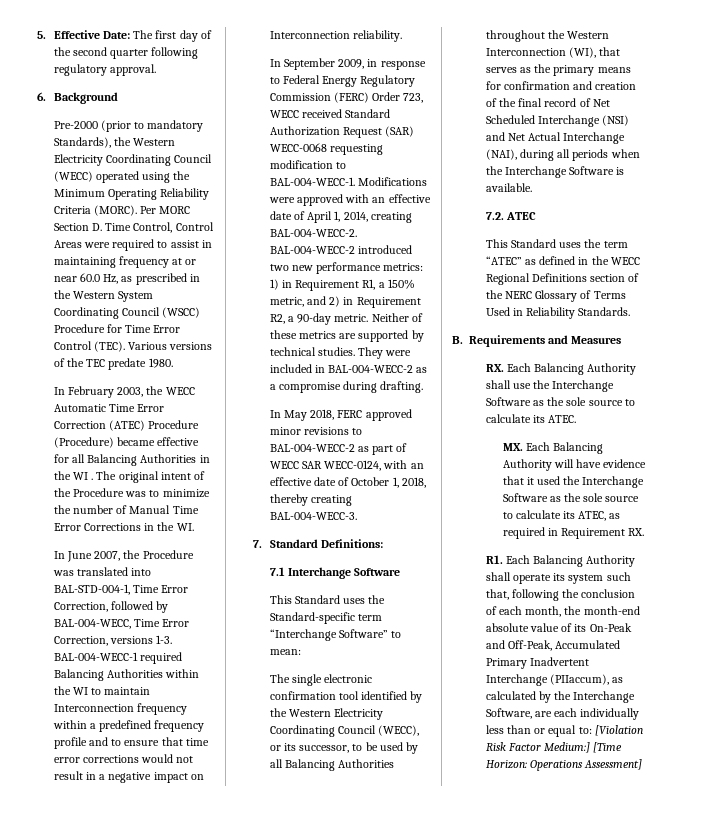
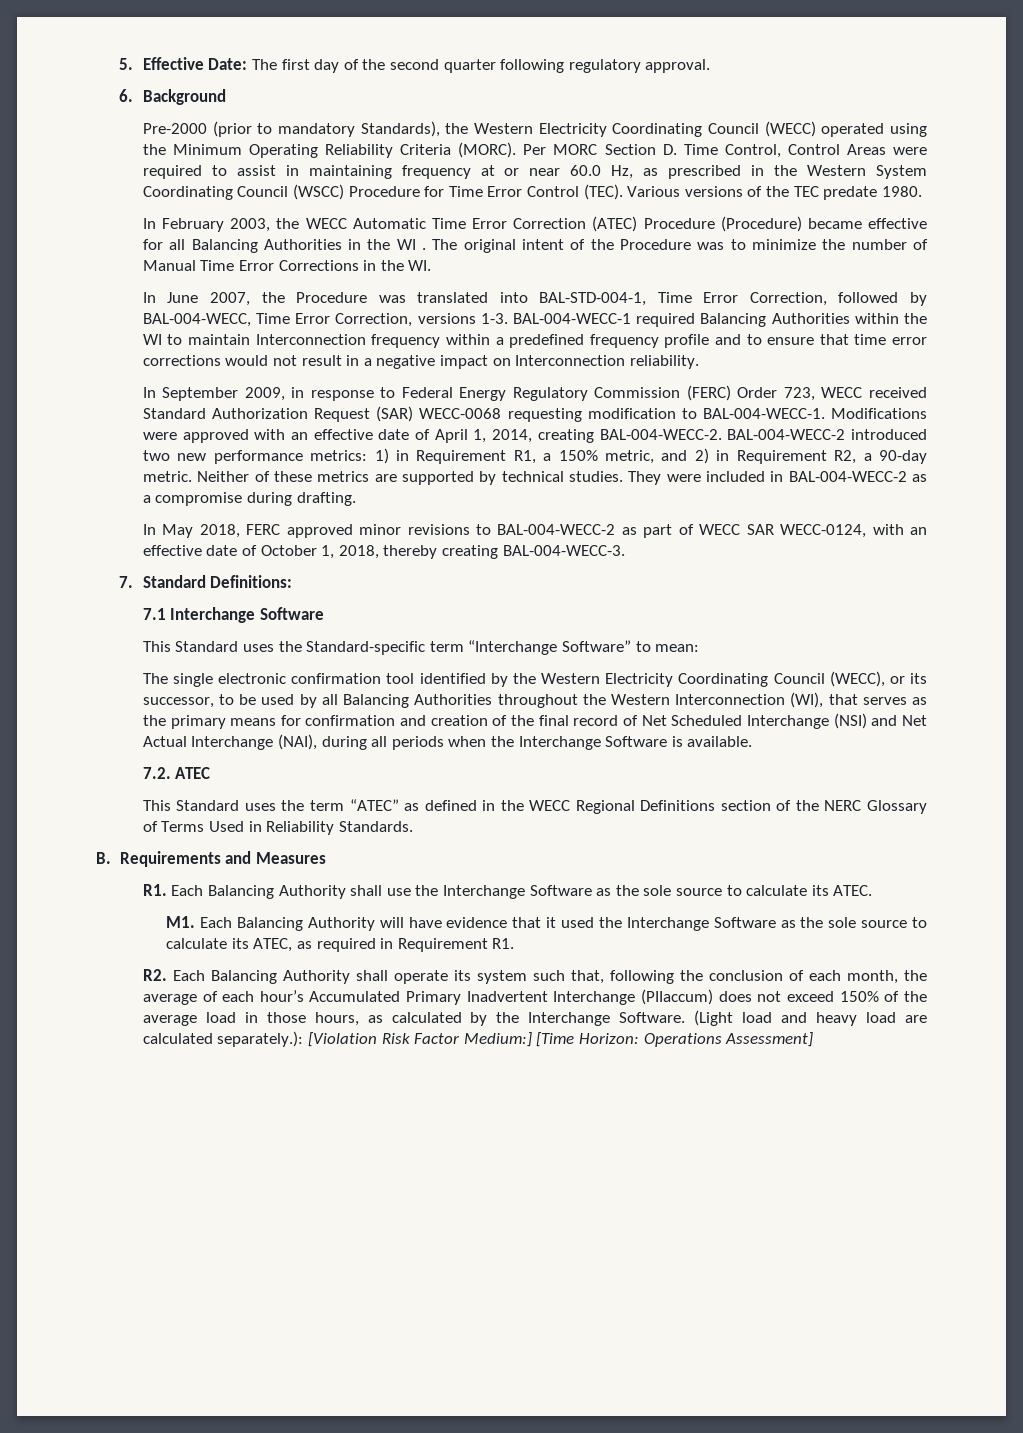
[485,364,504,372] RX. -> [142,884,167,896] R1.
[502,443,523,451] MX. -> [166,916,196,928] M1.
[628,528,645,536] [485,555,503,564] RX. // R1. -> [492,938,515,949] [142,969,167,981] R1. // R2.
[583,606,640,615] [485,623,632,632] [485,640,621,651] [485,657,589,669] [485,674,609,686] month-end absolute value of its On-Peak and Off-Peak, Accumulated Primary Inadvertent Interchange (PIIaccum), -> [142,989,928,1005] [142,1012,359,1026] average of each hour’s Accumulated Primary Inadvertent Interchange (PIIaccum) does not exceed 150% of the average load in those hours,
[485,708,640,720] [485,725,592,737] Software, are each individually less than or equal to: -> [619,1010,927,1026] [142,1031,304,1047] Software. (Light load and heavy load are calculated separately.):

